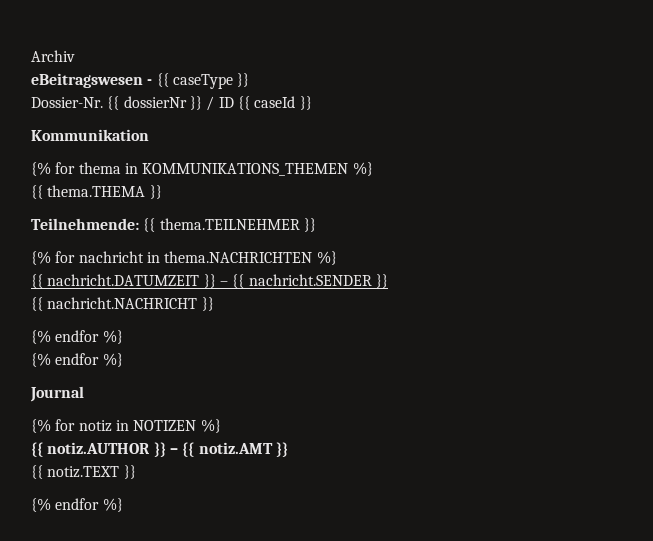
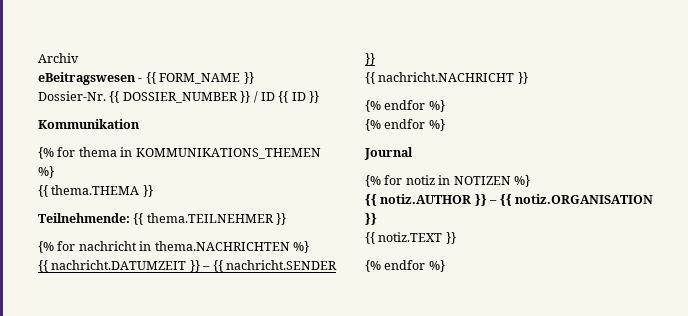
[172,74,233,89] caseType -> [159,73,241,84] FORM_NAME
[123,96,187,108] dossierNr -> [122,92,238,103] DOSSIER_NUMBER
[254,96,296,108] caseId -> [291,92,306,101] ID
[198,442,273,454] notiz.AMT -> [514,194,653,204] notiz.ORGANISATION

